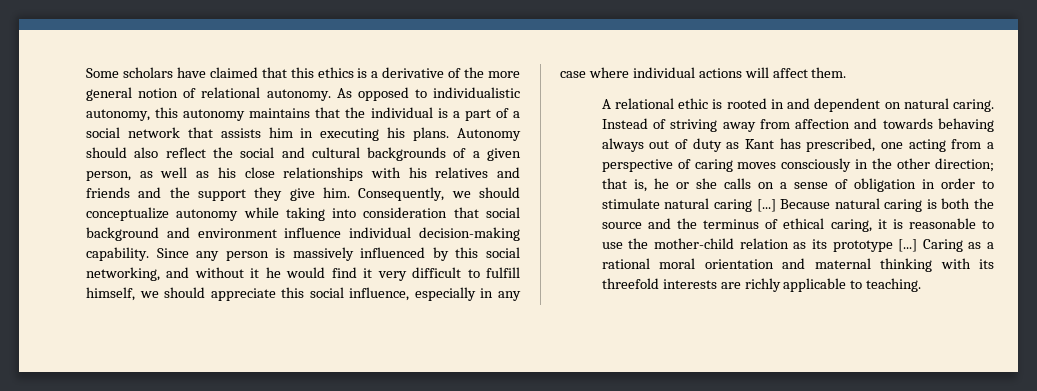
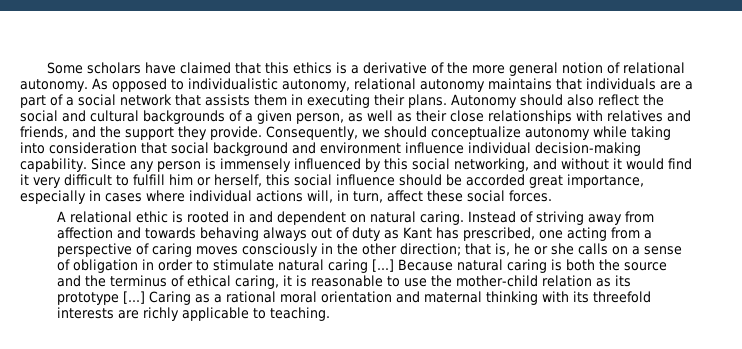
[155,107,179,118] this -> [353,78,416,90] relational
[345,107,448,118] the individual is -> [585,78,681,90] individuals are
[268,127,293,138] him -> [254,94,287,106] them
[387,127,406,138] his -> [374,94,405,106] their
[217,167,236,178] his -> [416,110,447,122] their
[408,167,427,178] his -> (603, 115) none
[86,187,130,198] friends -> [20,126,68,139] friends,
[289,187,350,201] give him. -> [210,126,262,140] provide.
[292,247,354,261] massively -> [219,158,291,172] immensely
[265,267,281,278] he -> (622, 163) none
[86,287,521,301] [560,67,847,78] himself, we should appreciate this social influence, especially in any case where individual actions will affect them. -> [169,174,644,188] [20,190,552,204] him or herself, this social influence should be accorded great importance, especially in cases where individual actions will, in turn, affect these social forces.

